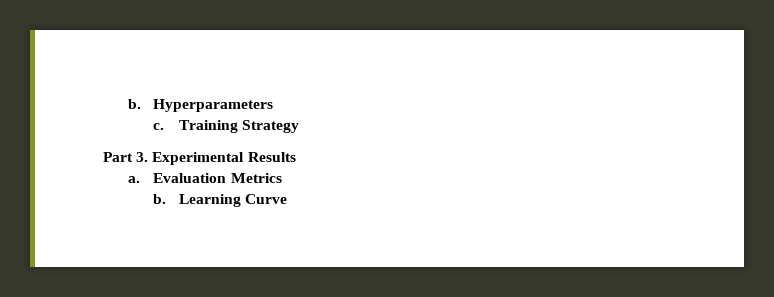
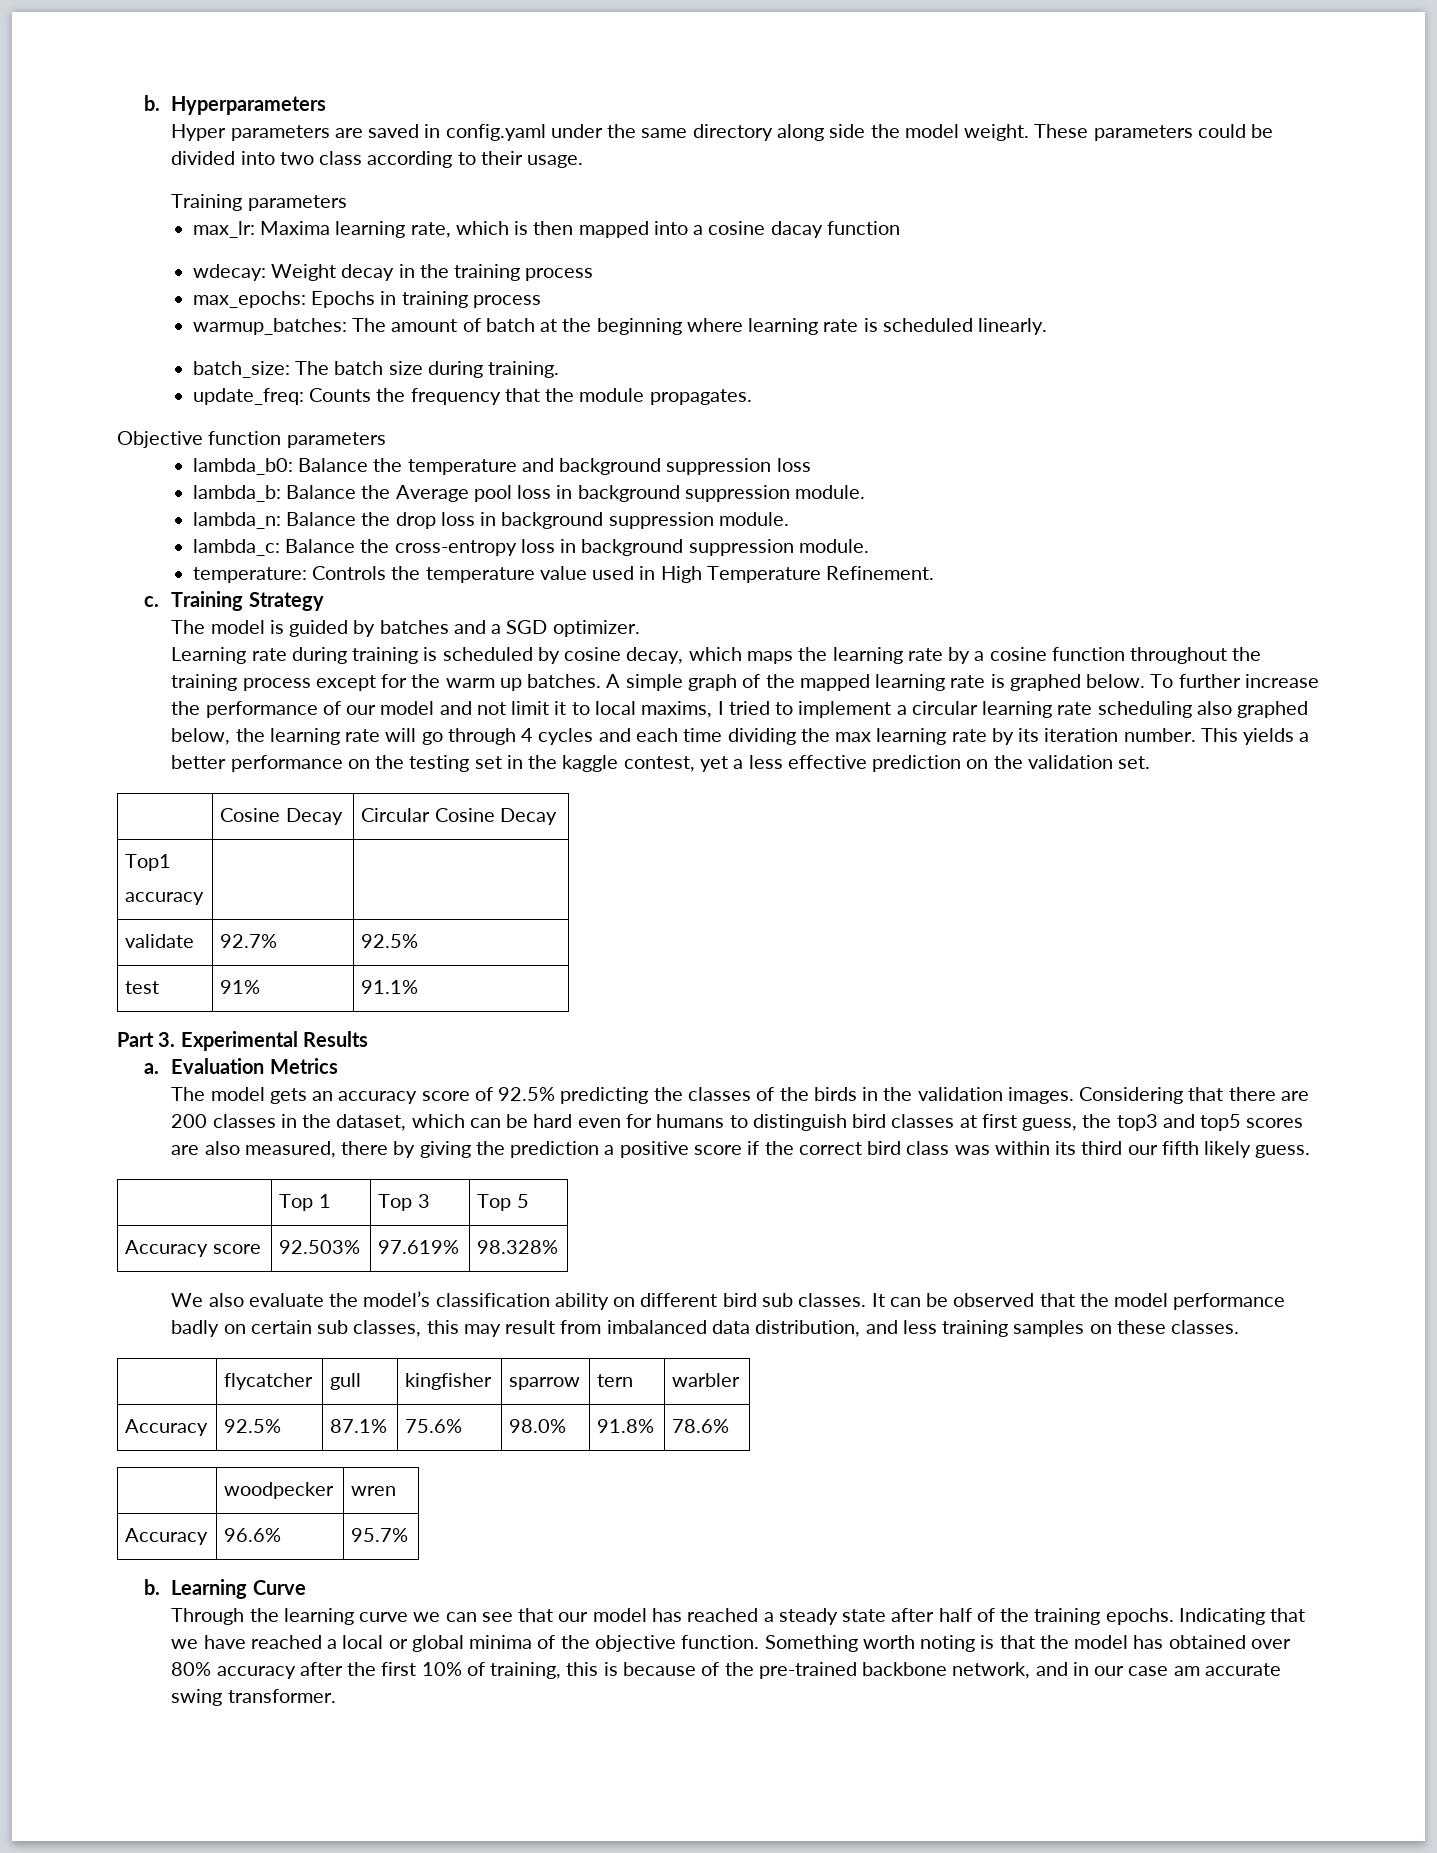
[153,120,299,133] c. Training Strategy -> [171,124,1274,141] [171,151,584,168] [171,194,347,211] [192,221,900,238] [192,264,594,281] [192,291,541,308] [192,318,1048,335] [192,361,560,378] [192,388,752,405] [117,431,386,448] [192,458,811,475] [192,485,866,502] [192,512,789,529] [192,539,869,556] [192,566,935,583] [144,591,324,611] [171,620,640,637] [171,647,1262,664] [171,674,1319,691] [171,701,1309,718] [171,728,1310,745] [171,755,1151,772] [220,808,343,825] [361,808,557,825] [125,854,172,871] [125,892,205,905] [125,934,195,948] [220,934,278,948] [361,934,419,948] [125,981,160,994] [220,980,261,994] [361,980,419,994] Hyper parameters are saved in config.yaml under the same directory along side the model weight. These parameters could be divided into two class according to their usage. // Training parameters // max_lr: Maxima learning rate, which is then mapped into a cosine dacay function // wdecay: Weight decay in the training process // max_epochs: Epochs in training process // warmup_batches: The amount of batch at the beginning where learning rate is scheduled linearly. // batch_size: The batch size during training. // update_freq: Counts the frequency that the module propagates. // Objective function parameters // lambda_b0: Balance the temperature and background suppression loss // lambda_b: Balance the Average pool loss in background suppression module. // lambda_n: Balance the drop loss in background suppression module. // lambda_c: Balance the cross-entropy loss in background suppression module. // temperature: Controls the temperature value used in High Temperature Refinement. // c. Training Strategy // The model is guided by batches and a SGD optimizer. // Learning rate during training is scheduled by cosine decay, which maps the learning rate by a cosine function throughout the training process except for the warm up batches. A simple graph of the mapped learning rate is graphed below. To further increase the performance of our model and not limit it to local maxims, I tried to implement a circular learning rate scheduling also graphed below, the learning rate will go through 4 cycles and each time dividing the max learning rate by its iteration number. This yields a better performance on the testing set in the kaggle contest, yet a less effective prediction on the validation set. // | Cosine Decay | Circular Cosine Decay // Top1 // accuracy | | // validate | 92.7% | 92.5% // test | 91% | 91.1%
[153,194,287,207] b. Learning Curve -> [171,1087,1309,1104] [171,1114,1304,1131] [171,1141,1311,1158] [279,1194,331,1211] [378,1194,430,1211] [477,1194,529,1211] [125,1240,261,1257] [279,1240,361,1254] [378,1240,460,1254] [477,1240,559,1254] [171,1291,1286,1310] [171,1320,1240,1337] [224,1373,314,1390] [330,1373,362,1390] [405,1373,493,1390] [509,1377,581,1390] [597,1374,634,1387] [672,1373,741,1387] [125,1419,209,1436] [224,1419,282,1433] [330,1419,388,1433] [405,1419,463,1433] [509,1419,567,1433] [597,1419,655,1433] [672,1419,730,1433] [224,1482,335,1499] [351,1486,397,1496] [125,1528,209,1545] [224,1528,282,1542] [351,1528,409,1542] [144,1579,306,1599] [171,1608,1306,1625] [171,1635,1291,1652] [171,1662,1281,1679] [171,1689,336,1706] The model gets an accuracy score of 92.5% predicting the classes of the birds in the validation images. Considering that there are 200 classes in the dataset, which can be hard even for humans to distinguish bird classes at first guess, the top3 and top5 scores are also measured, there by giving the prediction a positive score if the correct bird class was within its third our fifth likely guess. // | Top 1 | Top 3 | Top 5 // Accuracy score | 92.503% | 97.619% | 98.328% // We also evaluate the model’s classification ability on different bird sub classes. It can be observed that the model performance badly on certain sub classes, this may result from imbalanced data distribution, and less training samples on these classes. // | flycatcher | gull | kingfisher | sparrow | tern | warbler // Accuracy | 92.5% | 87.1% | 75.6% | 98.0% | 91.8% | 78.6% // | woodpecker | wren // Accuracy | 96.6% | 95.7% // b. Learning Curve // Through the learning curve we can see that our model has reached a steady state after half of the training epochs. Indicating that we have reached a local or global minima of the objective function. Something worth noting is that the model has obtained over 80% accuracy after the first 10% of training, this is because of the pre-trained backbone network, and in our case am accurate swing transformer.

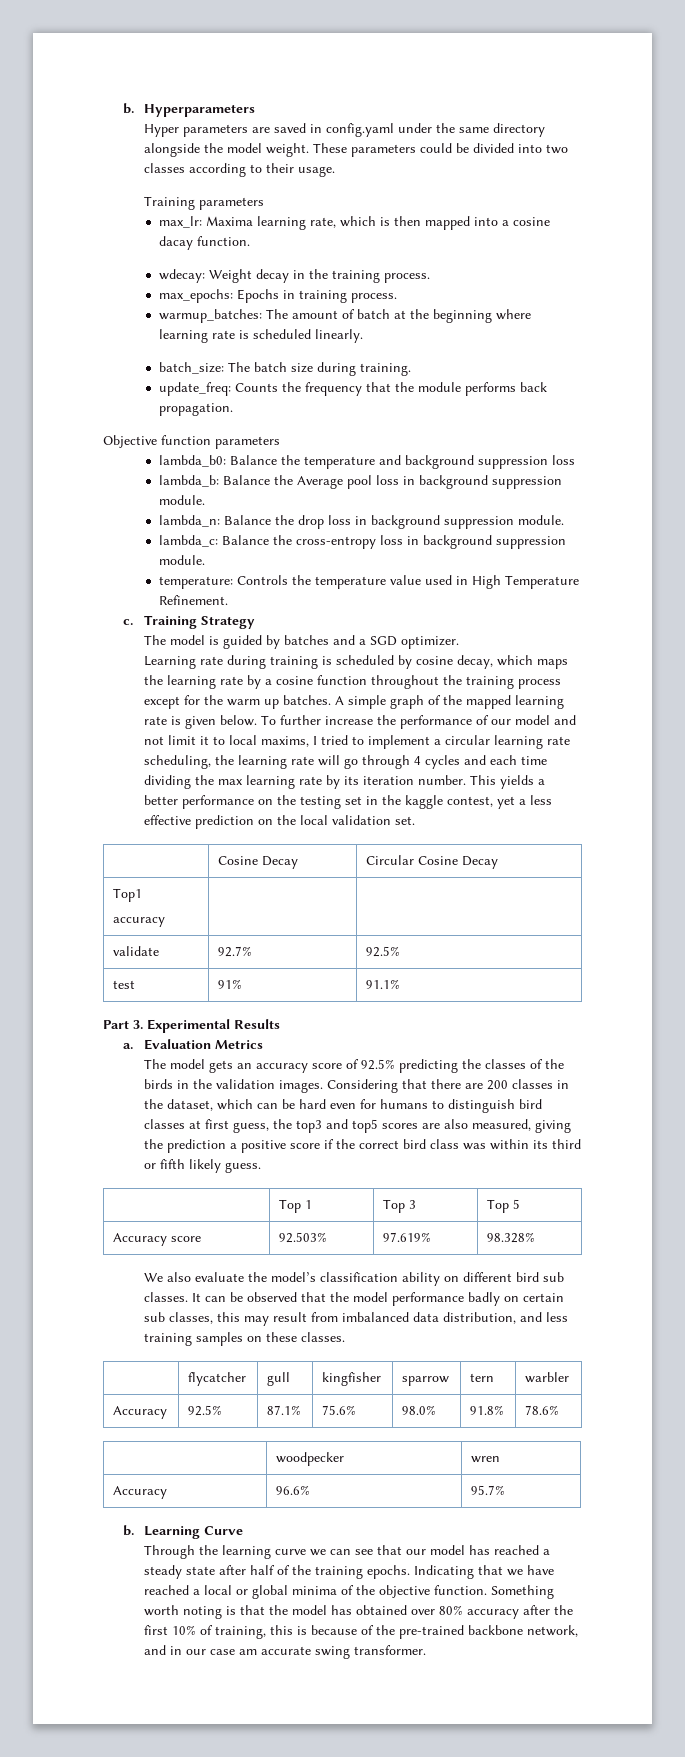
[776,124,866,141] along side -> [143,143,200,157] alongside
[319,151,363,165] class -> [143,163,185,173] classes
[826,221,900,235] function -> [196,236,250,246] function.
[525,268,594,281] process -> [383,273,430,283] process.
[472,295,541,308] process -> [350,293,397,303] process.
[649,389,752,405] propagates. -> [464,382,547,396] [158,403,233,416] performs back propagation.
[1009,674,1081,691] graphed -> [184,716,216,729] given
[1097,701,1309,718] [171,728,231,745] scheduling also graphed below, -> [143,755,211,769] scheduling,
(1023, 762) none -> [299,815,328,825] local
[341,1141,416,1158] there by -> (531, 1125) none
[1127,1145,1158,1155] our -> [143,1163,156,1169] or

